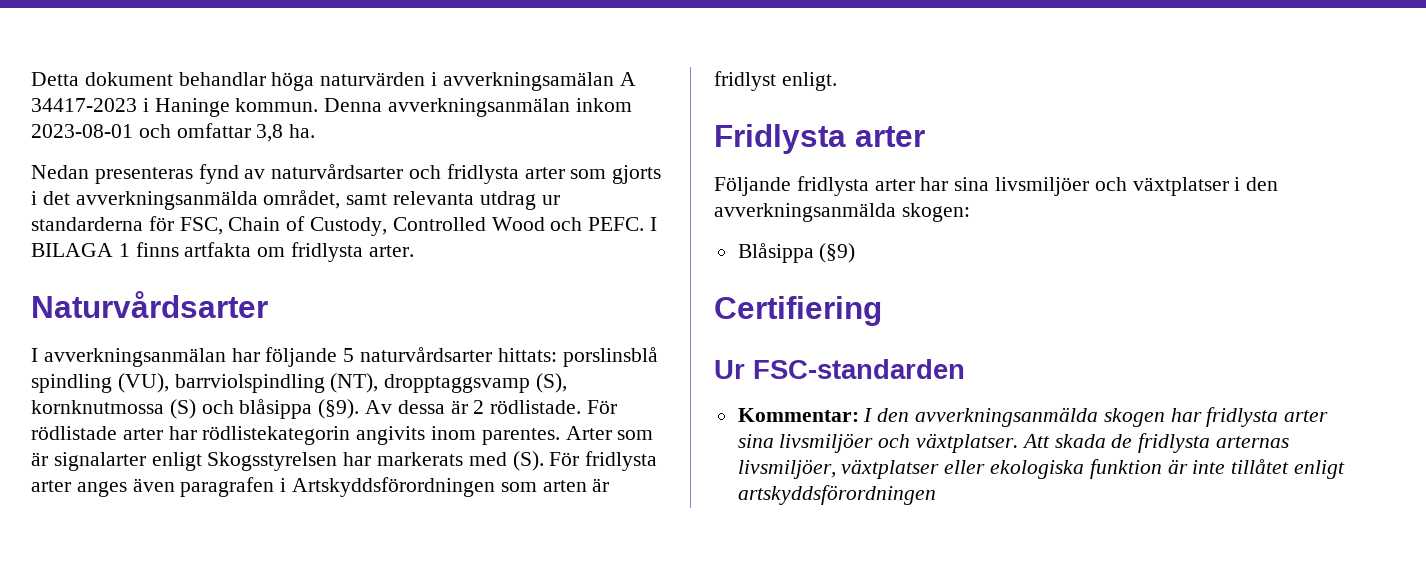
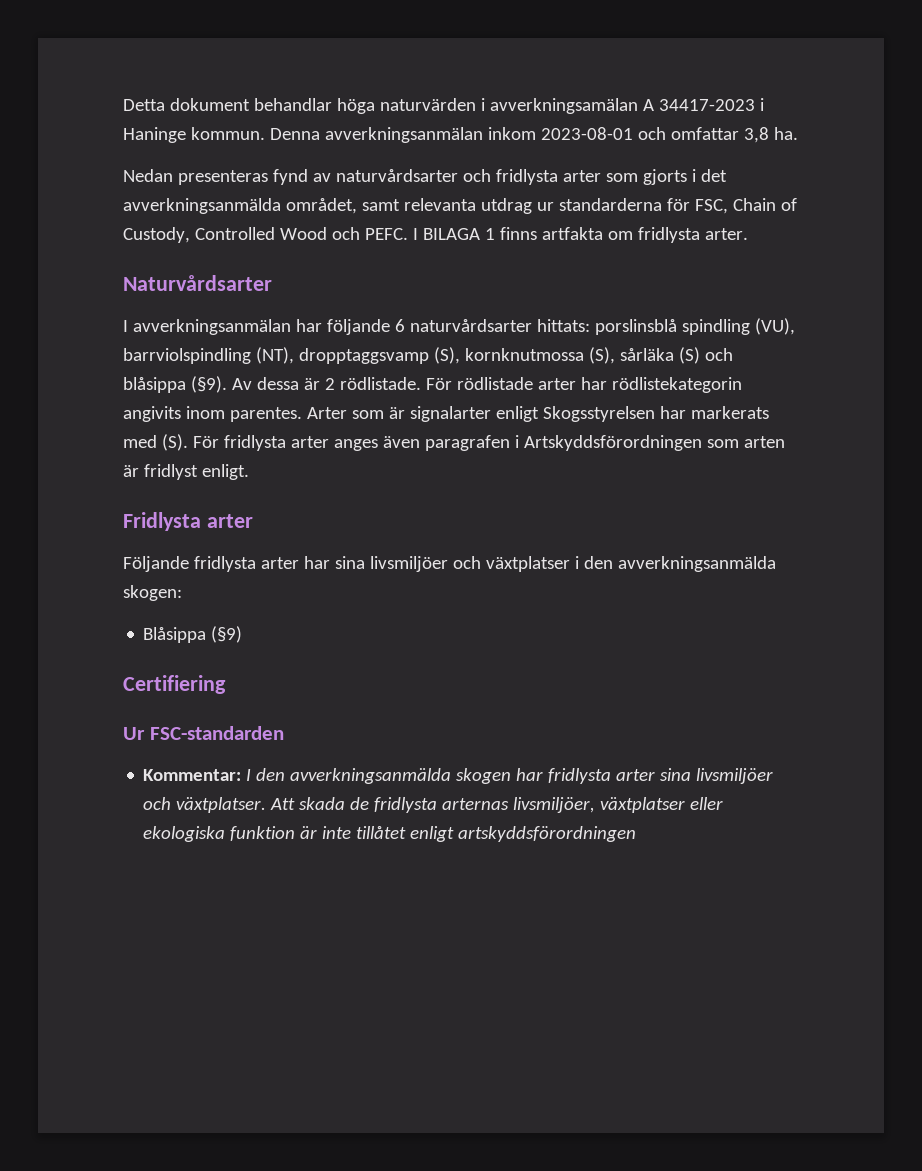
[343,348,355,362] 5 -> [394,319,405,332] 6
(164, 407) none -> [588,347,674,364] (S), sårläka

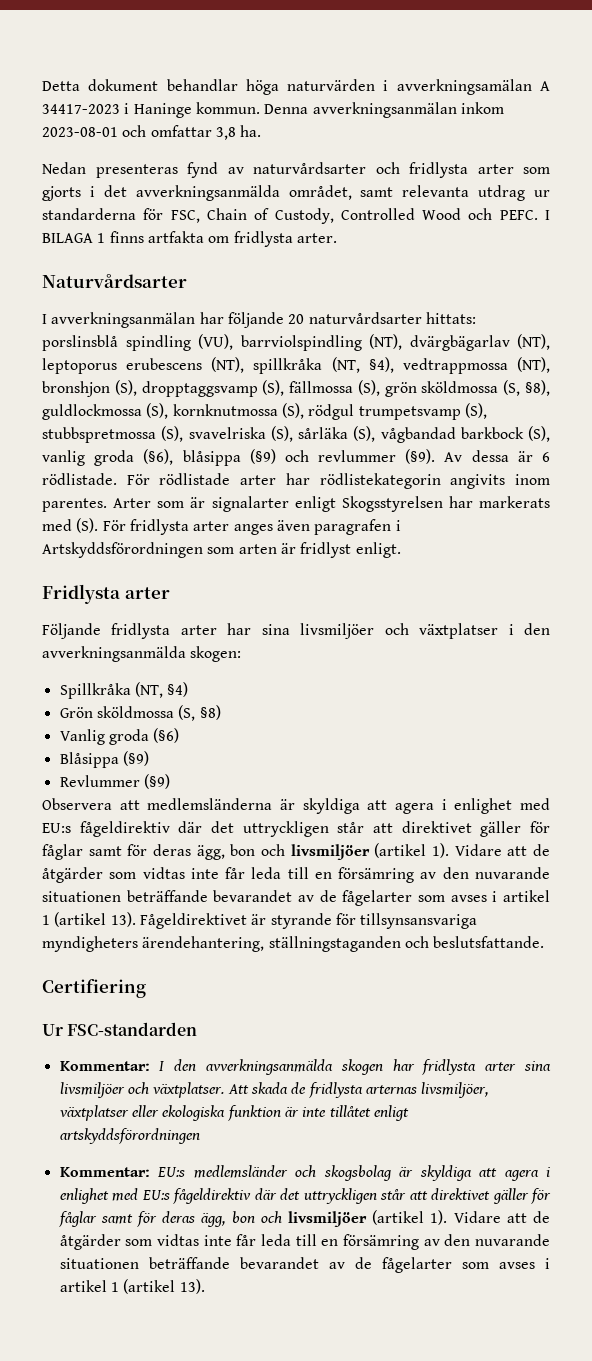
[394,319,405,332] 6 -> [288,314,305,324] 20
[298,347,733,364] [123,377,186,393] dropptaggsvamp (S), kornknutmossa (S), sårläka (S) och blåsippa -> [409,334,550,351] [42,357,551,374] [42,380,550,397] [42,403,487,420] [42,426,550,443] [42,449,397,466] dvärgbägarlav (NT), leptoporus erubescens (NT), spillkråka (NT, §4), vedtrappmossa (NT), bronshjon (S), dropptaggsvamp (S), fällmossa (S), grön sköldmossa (S, §8), guldlockmossa (S), kornknutmossa (S), rödgul trumpetsvamp (S), stubbspretmossa (S), svavelriska (S), sårläka (S), vågbandad barkbock (S), vanlig groda (§6), blåsippa (§9) och revlummer
[324,378,335,390] 2 -> [542,452,550,462] 6
[143,626,243,643] Blåsippa (§9) -> [59,682,189,699] [59,705,221,721] [59,728,180,745] [59,751,149,768] [59,774,170,789] [42,798,551,814] [42,821,550,837] [42,843,550,860] [42,867,550,883] [42,890,551,906] [42,912,478,929] [42,936,545,952] Spillkråka (NT, §4) // Grön sköldmossa (S, §8) // Vanlig groda (§6) // Blåsippa (§9) // Revlummer (§9) // Observera att medlemsländerna är skyldiga att agera i enlighet med EU:s fågeldirektiv där det uttryckligen står att direktivet gäller för fåglar samt för deras ägg, bon och livsmiljöer (artikel 1). Vidare att de åtgärder som vidtas inte får leda till en försämring av den nuvarande situationen beträffande bevarandet av de fågelarter som avses i artikel 1 (artikel 13). Fågeldirektivet är styrande för tillsynsansvariga myndigheters ärendehantering, ställningstaganden och beslutsfattande.
(637, 834) none -> [59,1165,550,1181] [59,1188,551,1204] [58,1210,550,1227] [59,1234,551,1250] [59,1257,550,1273] [59,1279,205,1294] // Kommentar: EU:s medlemsländer och skogsbolag är skyldiga att agera i enlighet med EU:s fågeldirektiv där det uttryckligen står att direktivet gäller för fåglar samt för deras ägg, bon och livsmiljöer (artikel 1). Vidare att de åtgärder som vidtas inte får leda till en försämring av den nuvarande situationen beträffande bevarandet av de fågelarter som avses i artikel 1 (artikel 13).

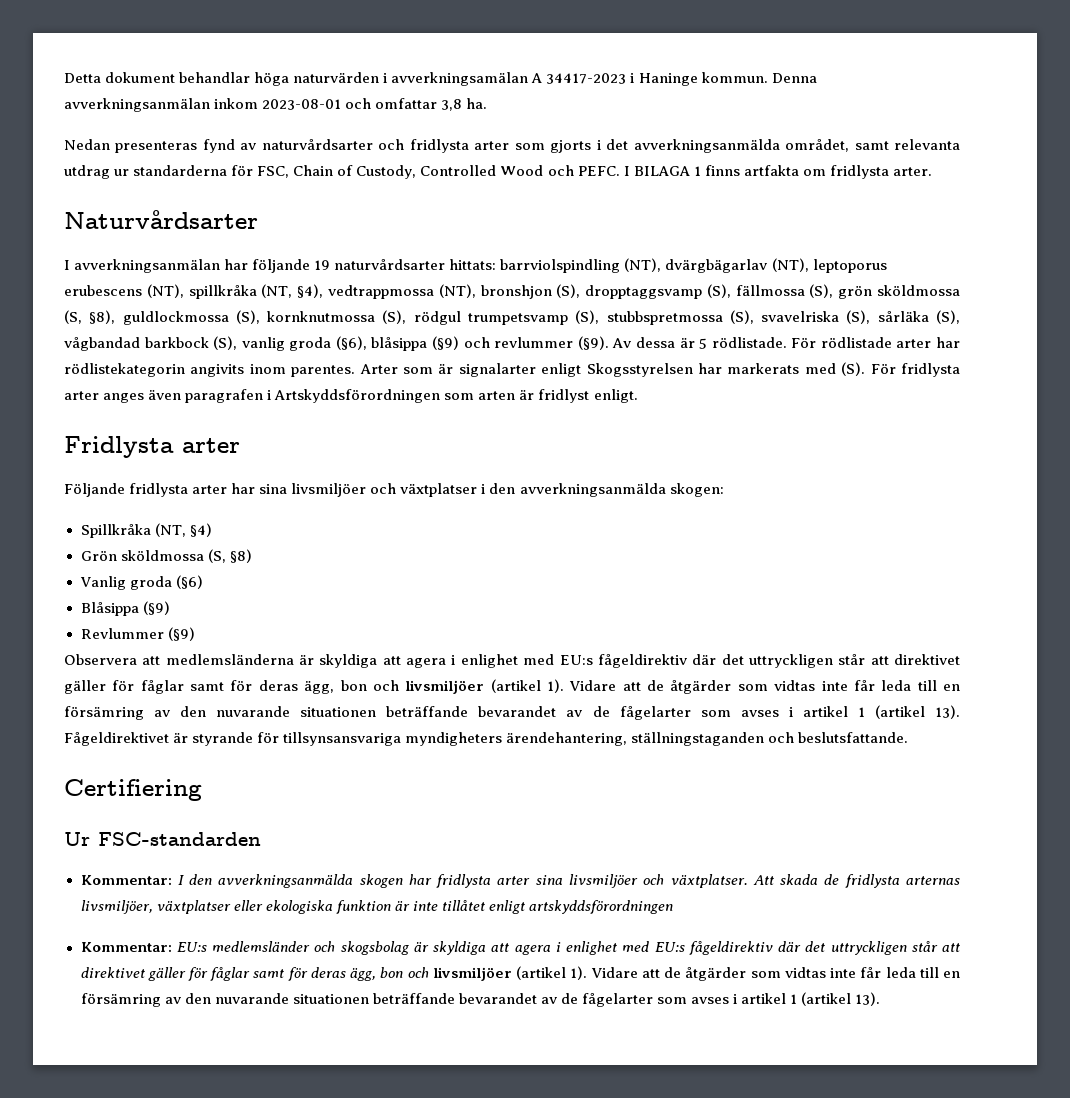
[288,314,305,324] 20 -> [314,260,331,270] 19
[42,334,233,351] porslinsblå spindling (VU), -> (497, 264) none
[542,452,550,462] 6 -> [699,338,708,349] 5

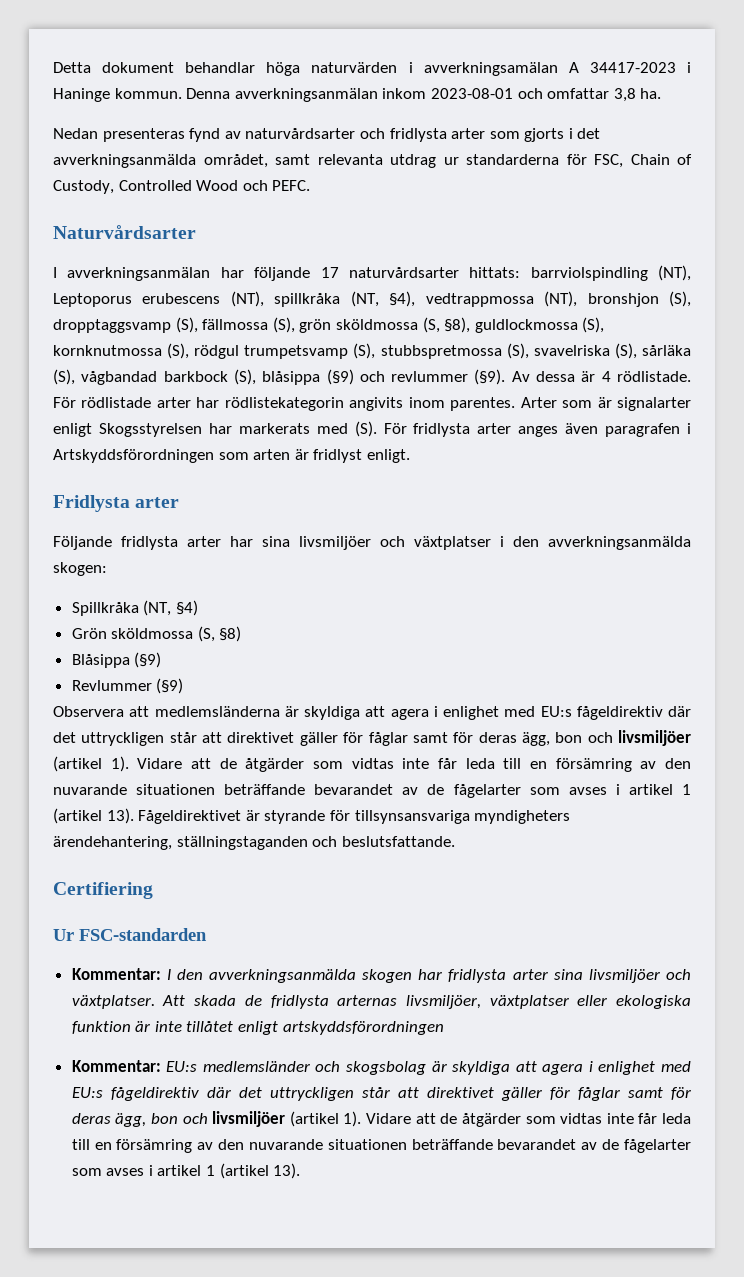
[623,165,932,179] I BILAGA 1 finns artfakta om fridlysta arter. -> (311, 185) none
[314,260,331,270] 19 -> [320,267,339,278] 17
[665,258,887,273] dvärgbägarlav (NT), leptoporus -> [53,293,132,307] Leptoporus
[241,336,367,351] vanlig groda (§6), -> (256, 377) none
[699,338,708,349] 5 -> [601,371,611,382] 4
[79,575,203,590] // Vanlig groda (§6) -> (242, 634) none

